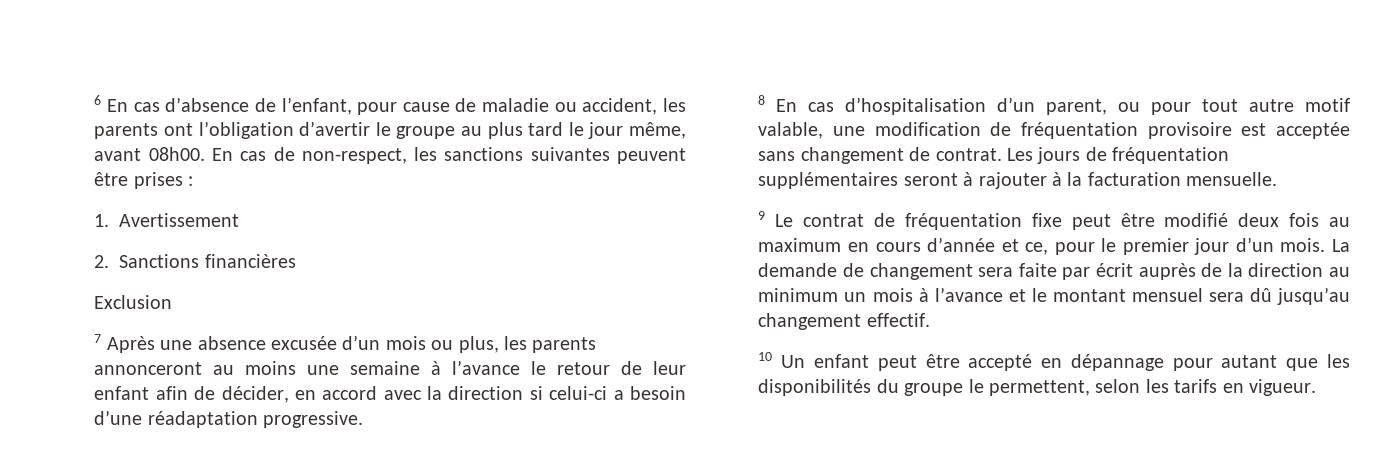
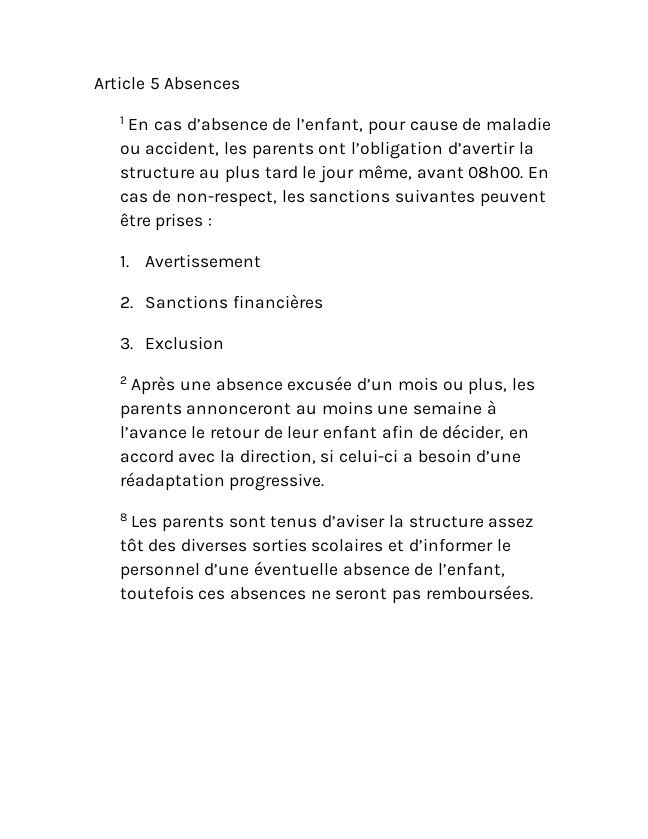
[94,95,102,105] 6 -> [94,76,241,90] [119,116,124,124] Article 5 Absences // 1
[375,122,456,139] le groupe -> [518,142,534,155] [119,167,195,179] la structure
(296, 261) none -> [119,337,133,350] 3.
[94,334,102,343] 7 -> [119,376,127,384] 2
[448,386,524,400] direction -> [239,449,316,464] direction,
[776,97,1350,115] [758,122,1350,139] [758,147,1230,164] [758,172,1278,189] [758,211,1350,230] [758,237,1350,255] [758,263,1350,280] [758,287,1350,305] [758,313,930,330] [758,352,1350,371] [758,379,1317,396] En cas d’hospitalisation d’un parent, ou pour tout autre motif valable, une modification de fréquentation provisoire est acceptée sans changement de contrat. Les jours de fréquentation supplémentaires seront à rajouter à la facturation mensuelle. // 9 Le contrat de fréquentation fixe peut être modifié deux fois au maximum en cours d’année et ce, pour le premier jour d’un mois. La demande de changement sera faite par écrit auprès de la direction au minimum un mois à l’avance et le montant mensuel sera dû jusqu’au changement effectif. // 10 Un enfant peut être accepté en dépannage pour autant que les disponibilités du groupe le permettent, selon les tarifs en vigueur. -> [131,514,534,532] [119,538,511,552] [119,561,506,580] [119,585,533,604] Les parents sont tenus d’aviser la structure assez tôt des diverses sorties scolaires et d’informer le personnel d’une éventuelle absence de l’enfant, toutefois ces absences ne seront pas remboursées.

